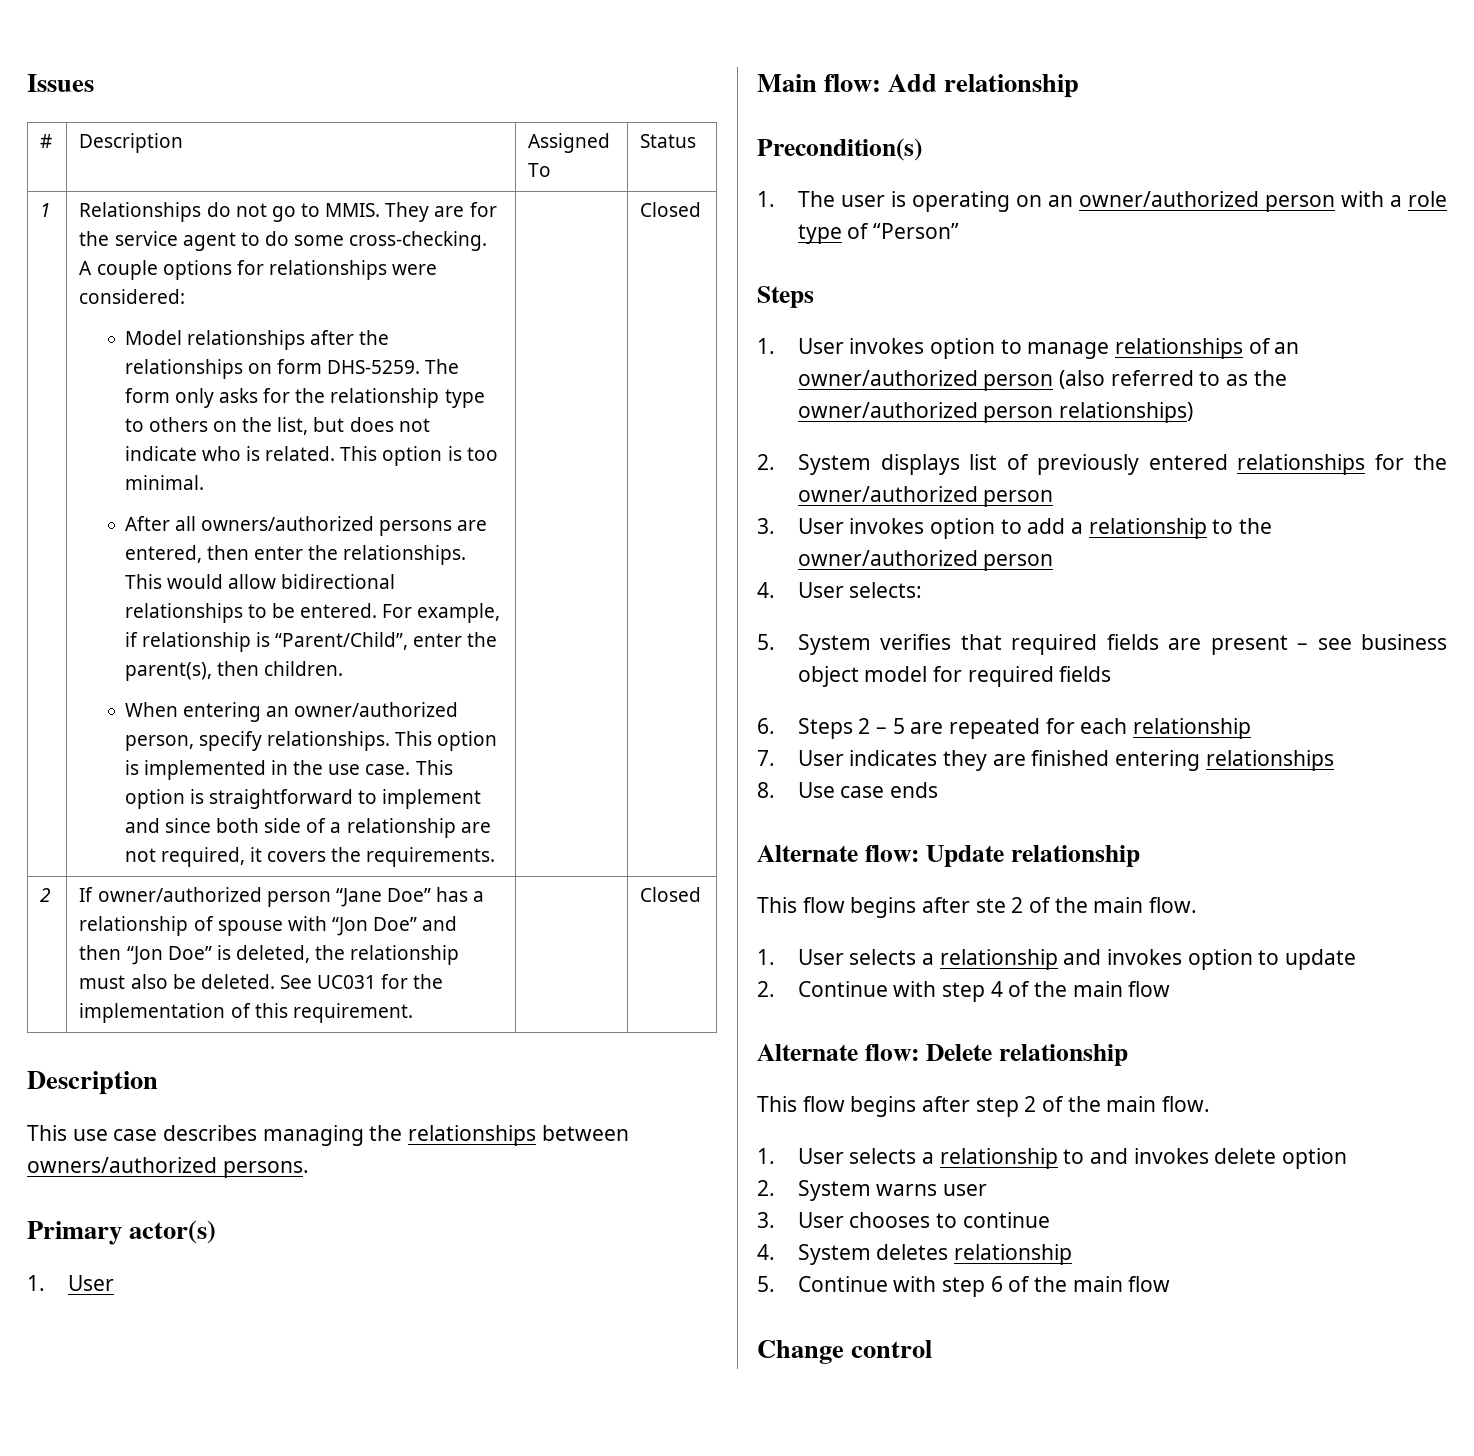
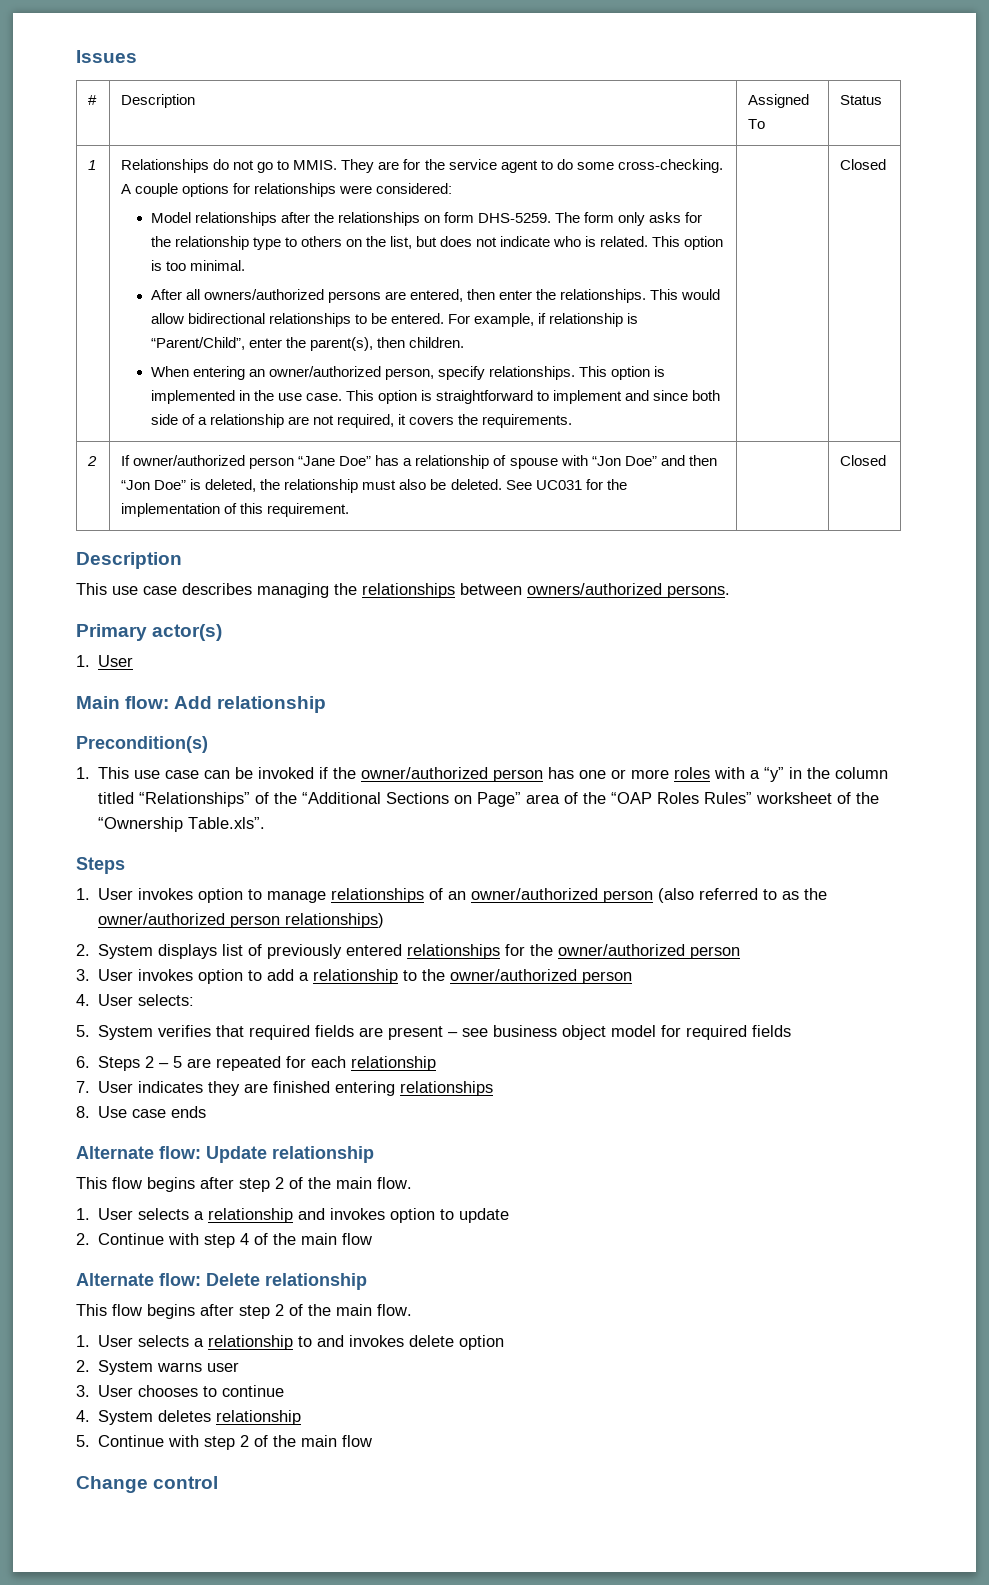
[797,191,1448,212] [797,223,960,244] The user is operating on an owner/authorized person with a role type of “Person” -> [98,767,889,782] [98,792,880,807] [98,817,266,832] This use case can be invoked if the owner/authorized person has one or more roles with a “y” in the column titled “Relationships” of the “Additional Sections on Page” area of the “OAP Roles Rules” worksheet of the “Ownership Table.xls”.
[975,898,1006,913] ste -> [239,1178,270,1192] step
[990,1276,1003,1292] 6 -> [240,1435,250,1447] 2

